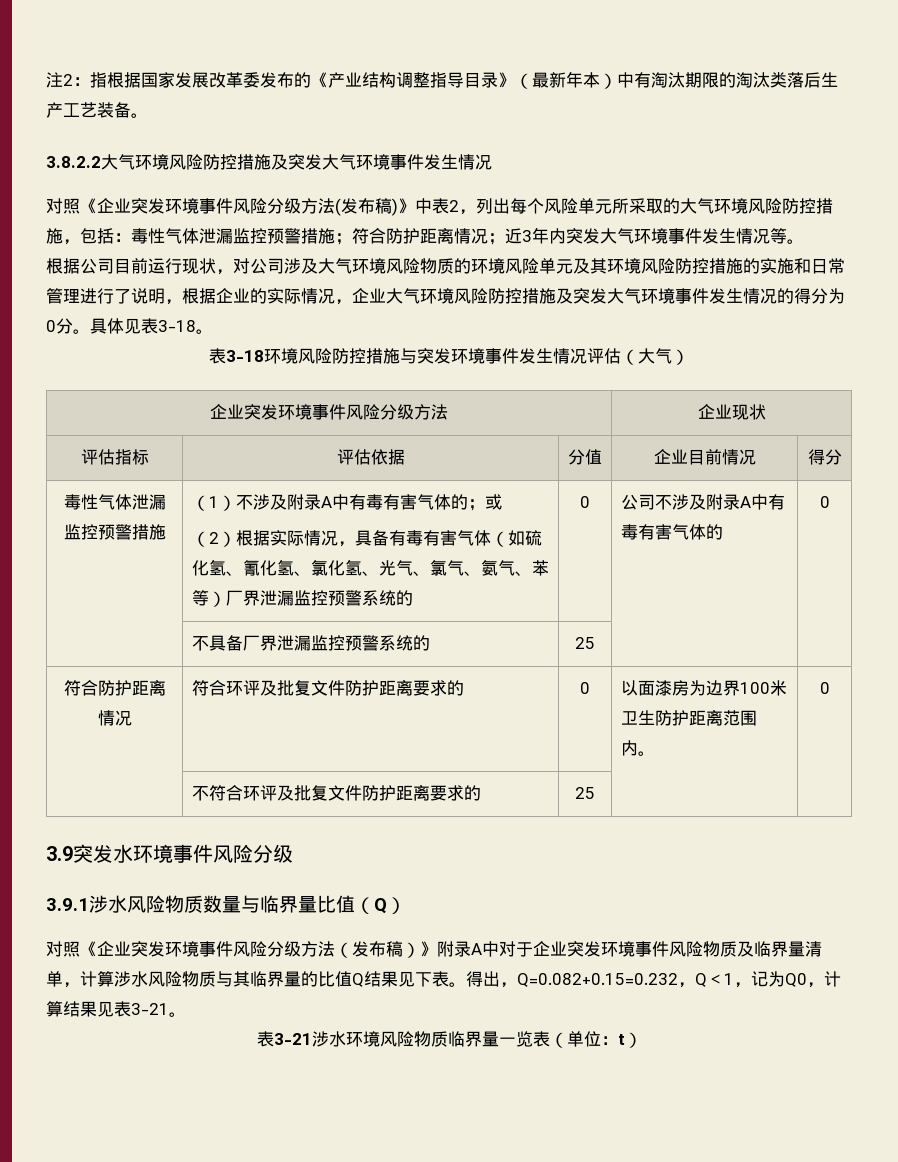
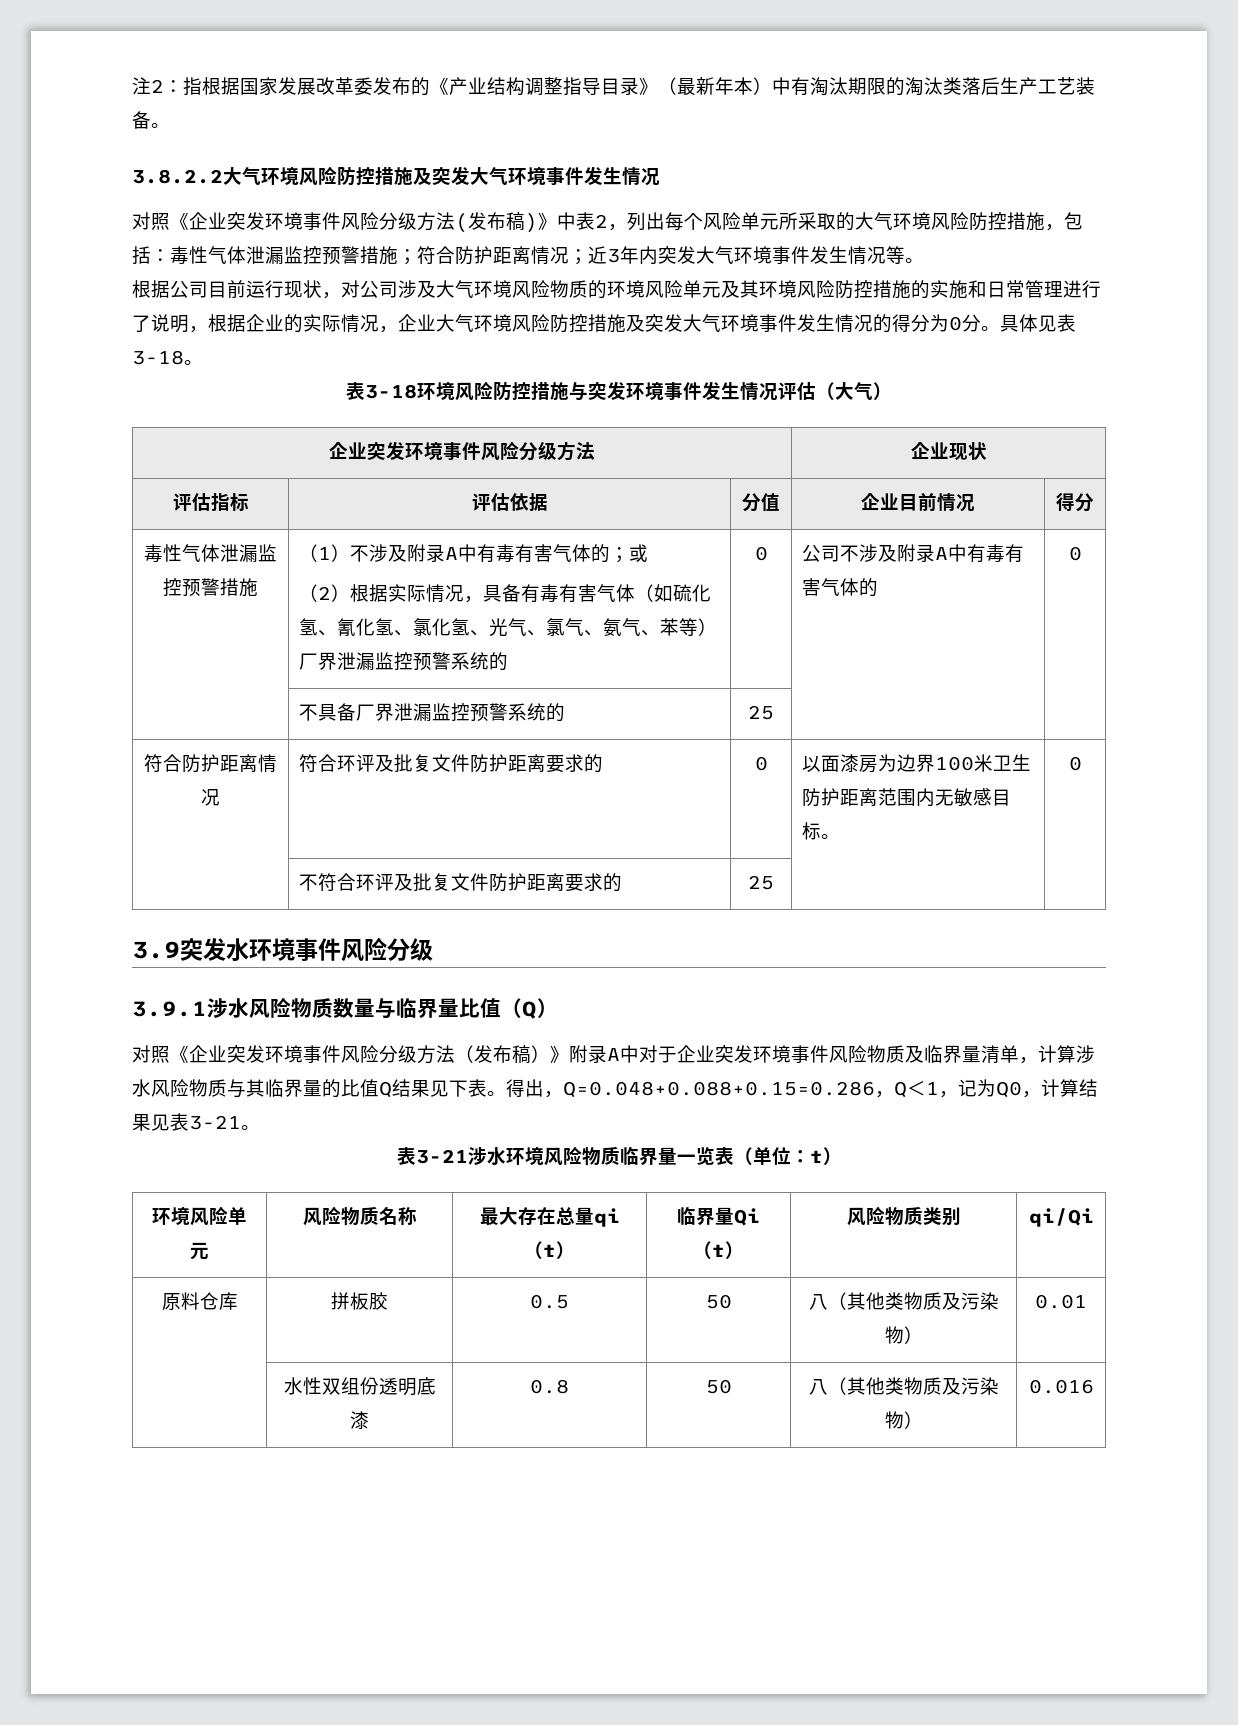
(638, 748) none -> [935,788,1012,807] [802,822,822,840] 无敏感目标
[517,973,678,987] Q=0.082+0.15=0.232 -> [563,1081,875,1098] Q=0.048+0.088+0.15=0.286
(642, 1040) none -> [152,1206,247,1226] [190,1242,209,1260] [302,1206,417,1226] [479,1207,620,1227] [524,1241,575,1259] [677,1206,760,1226] [693,1241,744,1259] [846,1206,961,1226] [1028,1208,1094,1227] [161,1292,238,1310] [331,1292,388,1310] [530,1294,569,1309] [705,1294,732,1309] [808,1292,999,1310] [884,1326,923,1344] [1035,1294,1087,1309] [283,1377,436,1396] [350,1411,369,1429] [530,1379,569,1394] [705,1379,732,1394] [808,1377,999,1395] [884,1411,923,1429] [1028,1379,1094,1394] // 环境风险单元 | 风险物质名称 | 最大存在总量qi（t） | 临界量Qi（t） | 风险物质类别 | qi/Qi // 原料仓库 | 拼板胶 | 0.5 | 50 | 八（其他类物质及污染物） | 0.01 // | 水性双组份透明底漆 | 0.8 | 50 | 八（其他类物质及污染物） | 0.016

